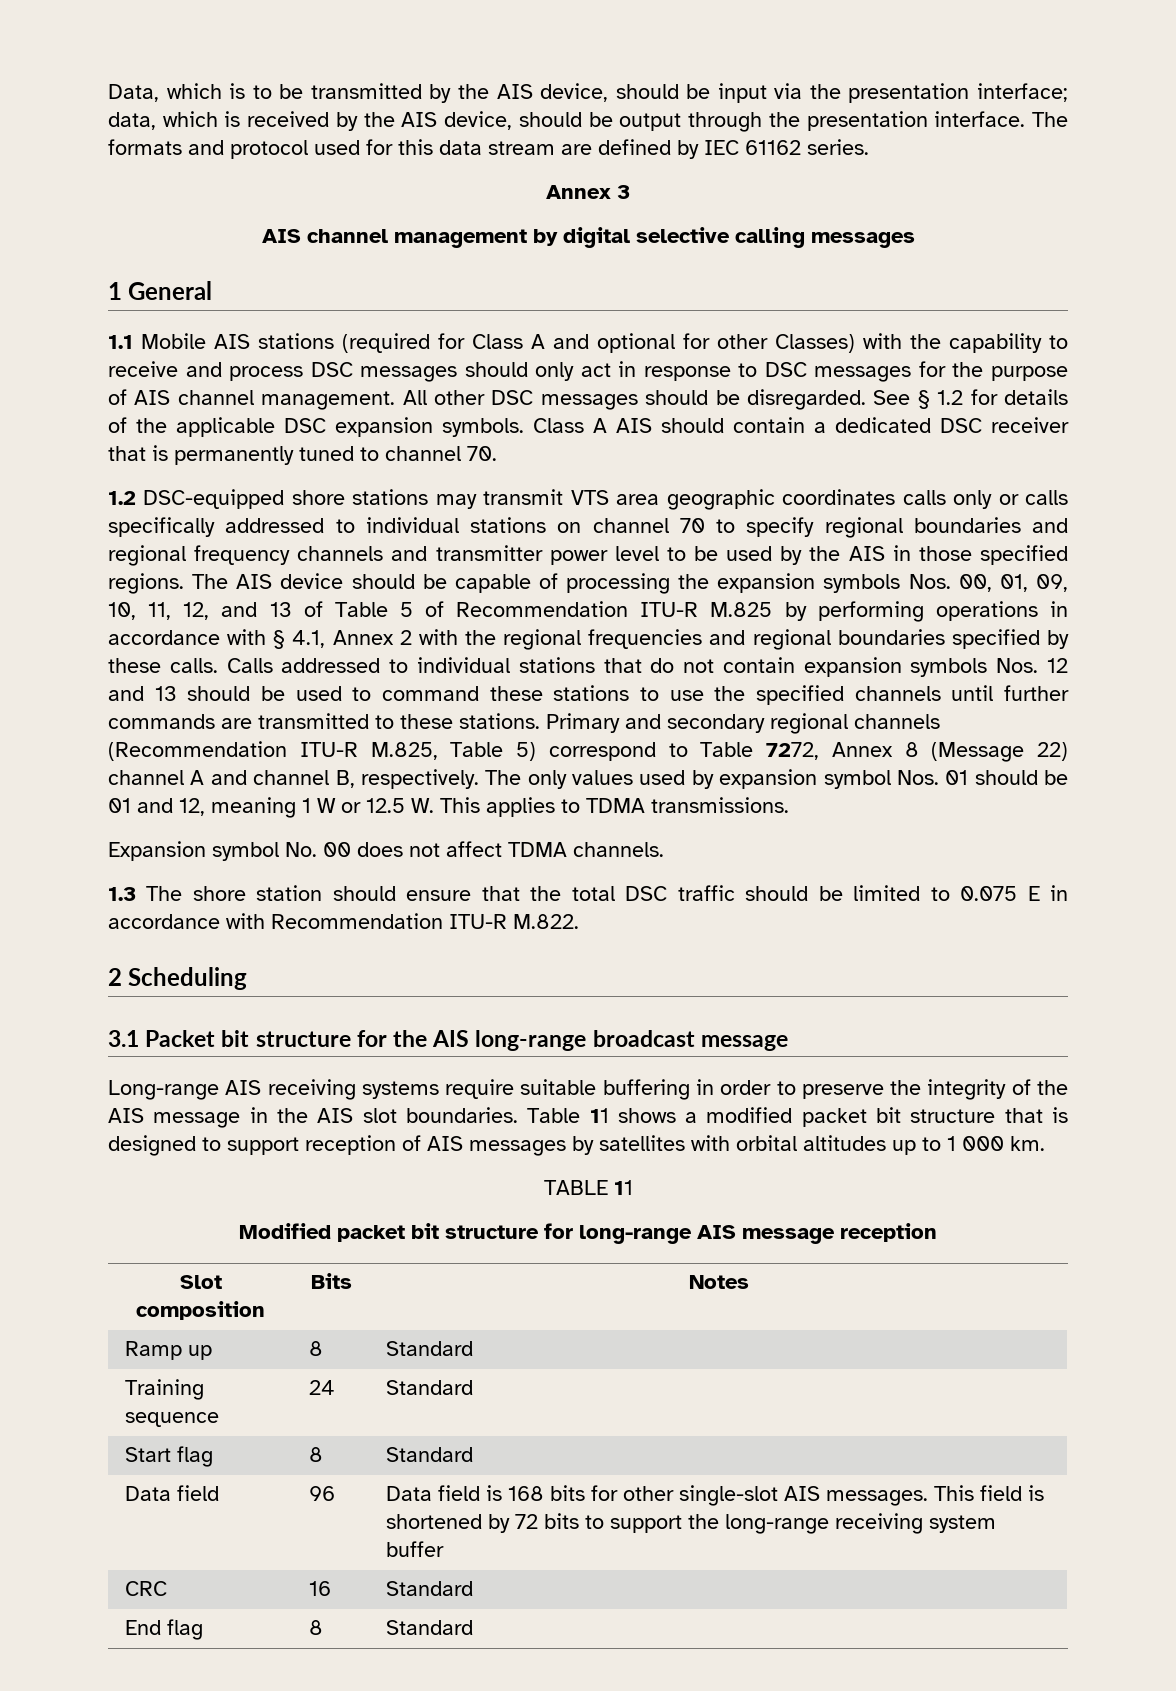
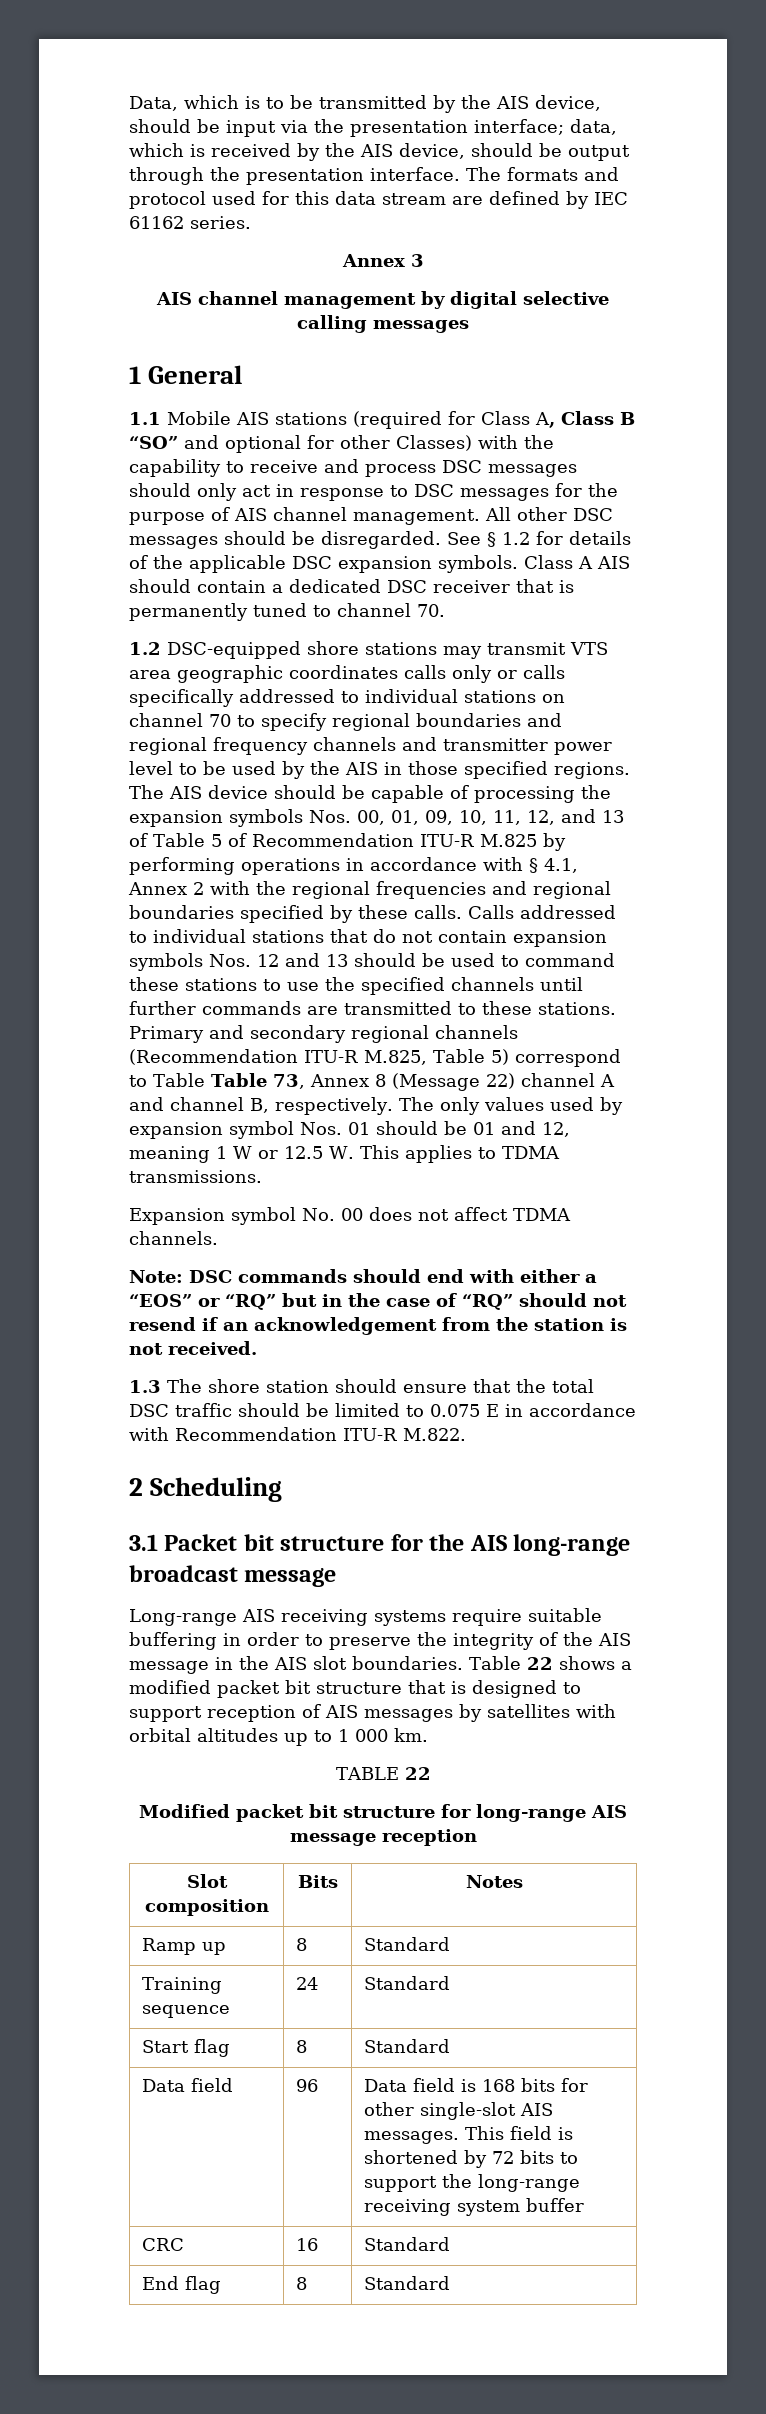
[531,334,545,349] A -> [535,411,635,428] [129,436,178,449] A, Class B “SO”
[766,742,819,760] 7272, -> [210,1073,305,1089] Table 73,
(664, 849) none -> [129,1269,597,1283] [129,1293,627,1310] [129,1317,627,1335] [129,1341,257,1355] // Note: DSC commands should end with either a “EOS” or “RQ” but in the case of “RQ” should not resend if an acknowledgement from the station is not received.
[589,1108,609,1123] 11 -> [526,1657,553,1670] 22
[613,1180,633,1195] 11 -> [404,1767,431,1780] 22

